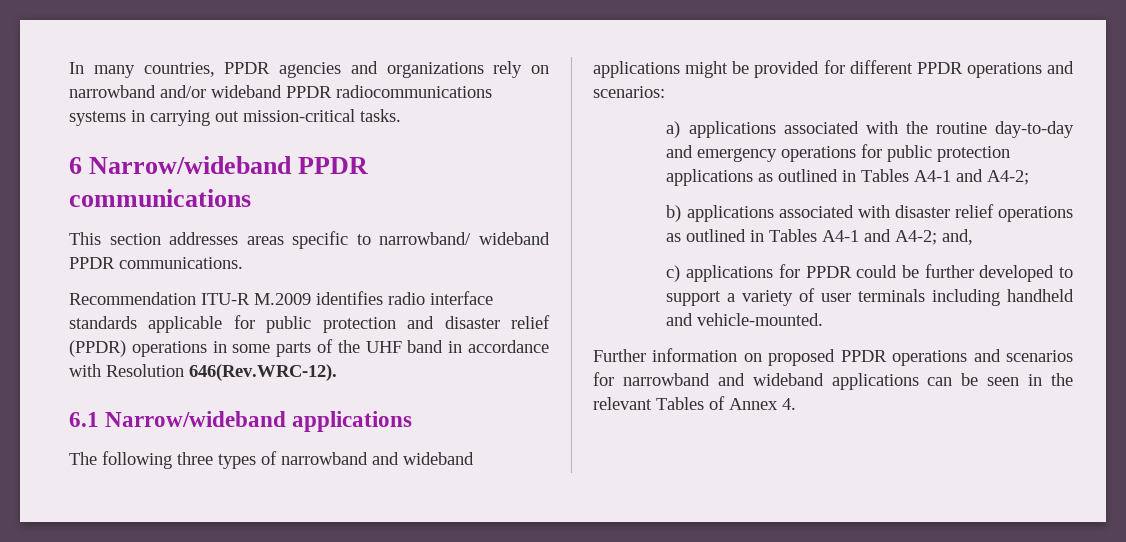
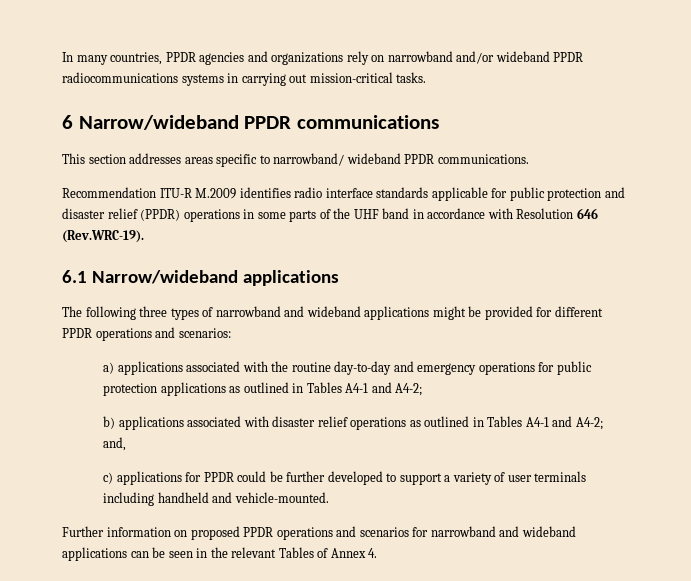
[189,364,337,381] 646(Rev.WRC-12). -> [576,208,598,219] [62,230,144,243] 646 (Rev.WRC-19).

